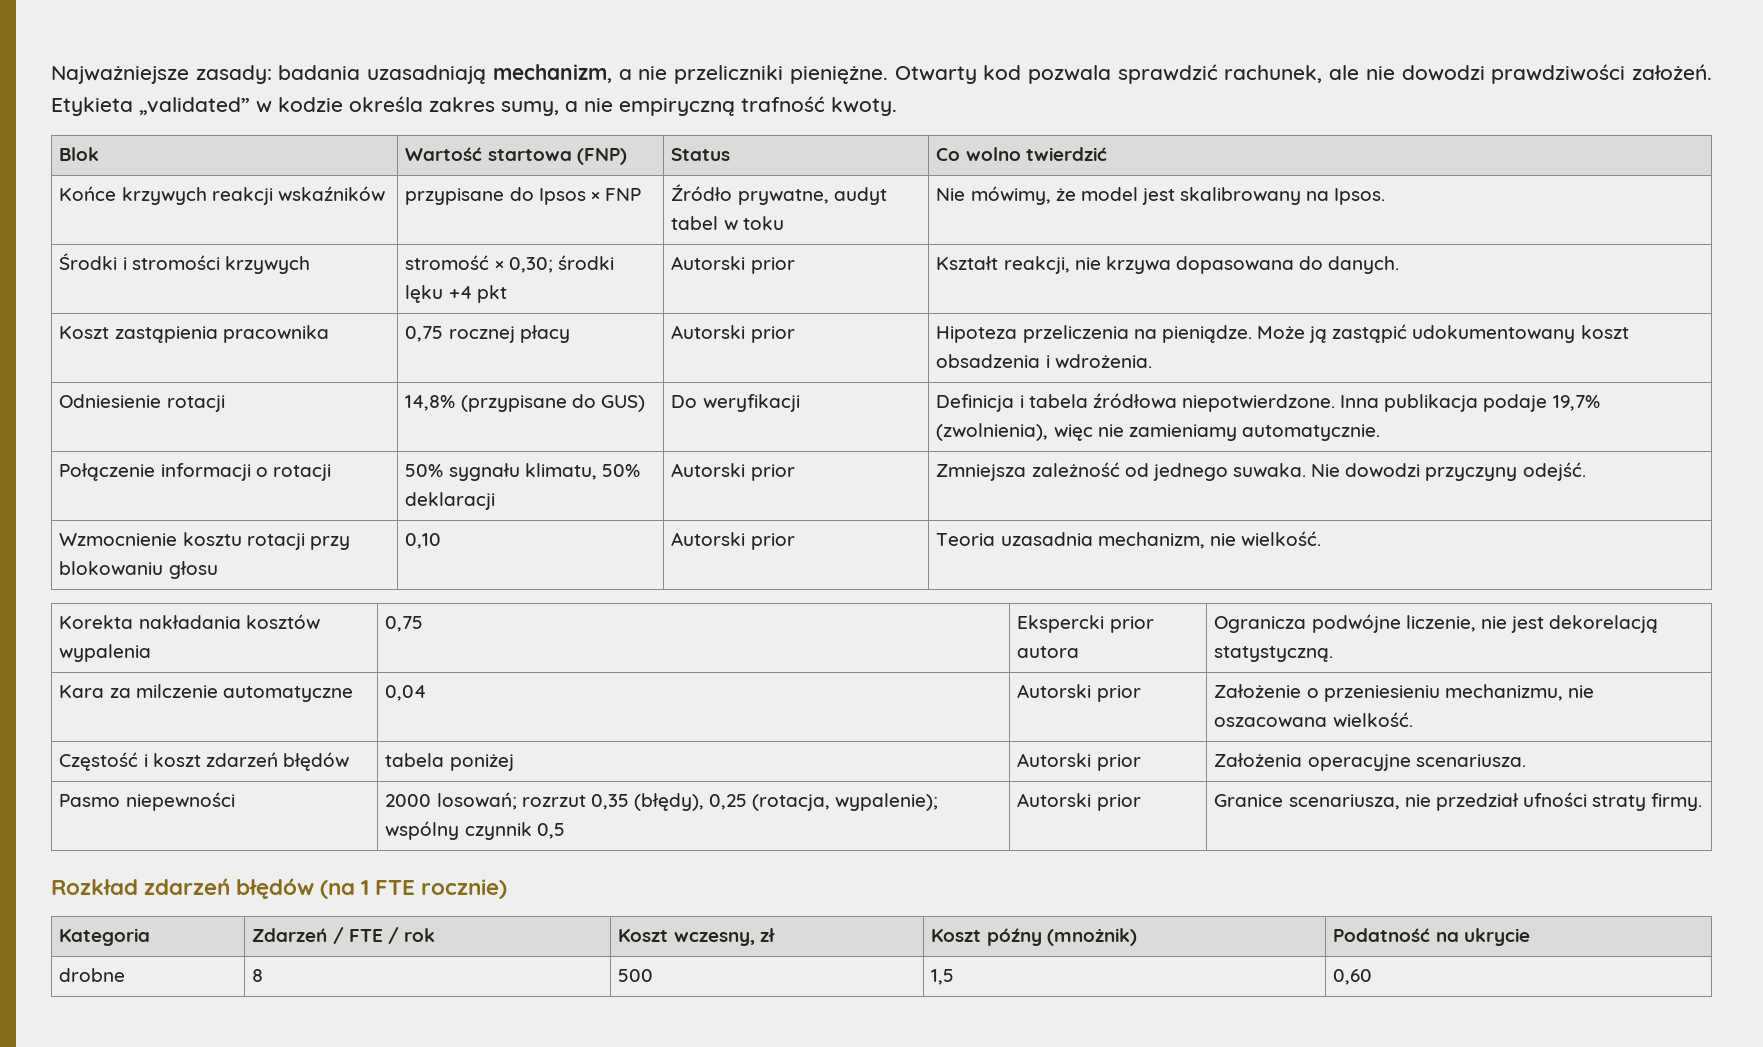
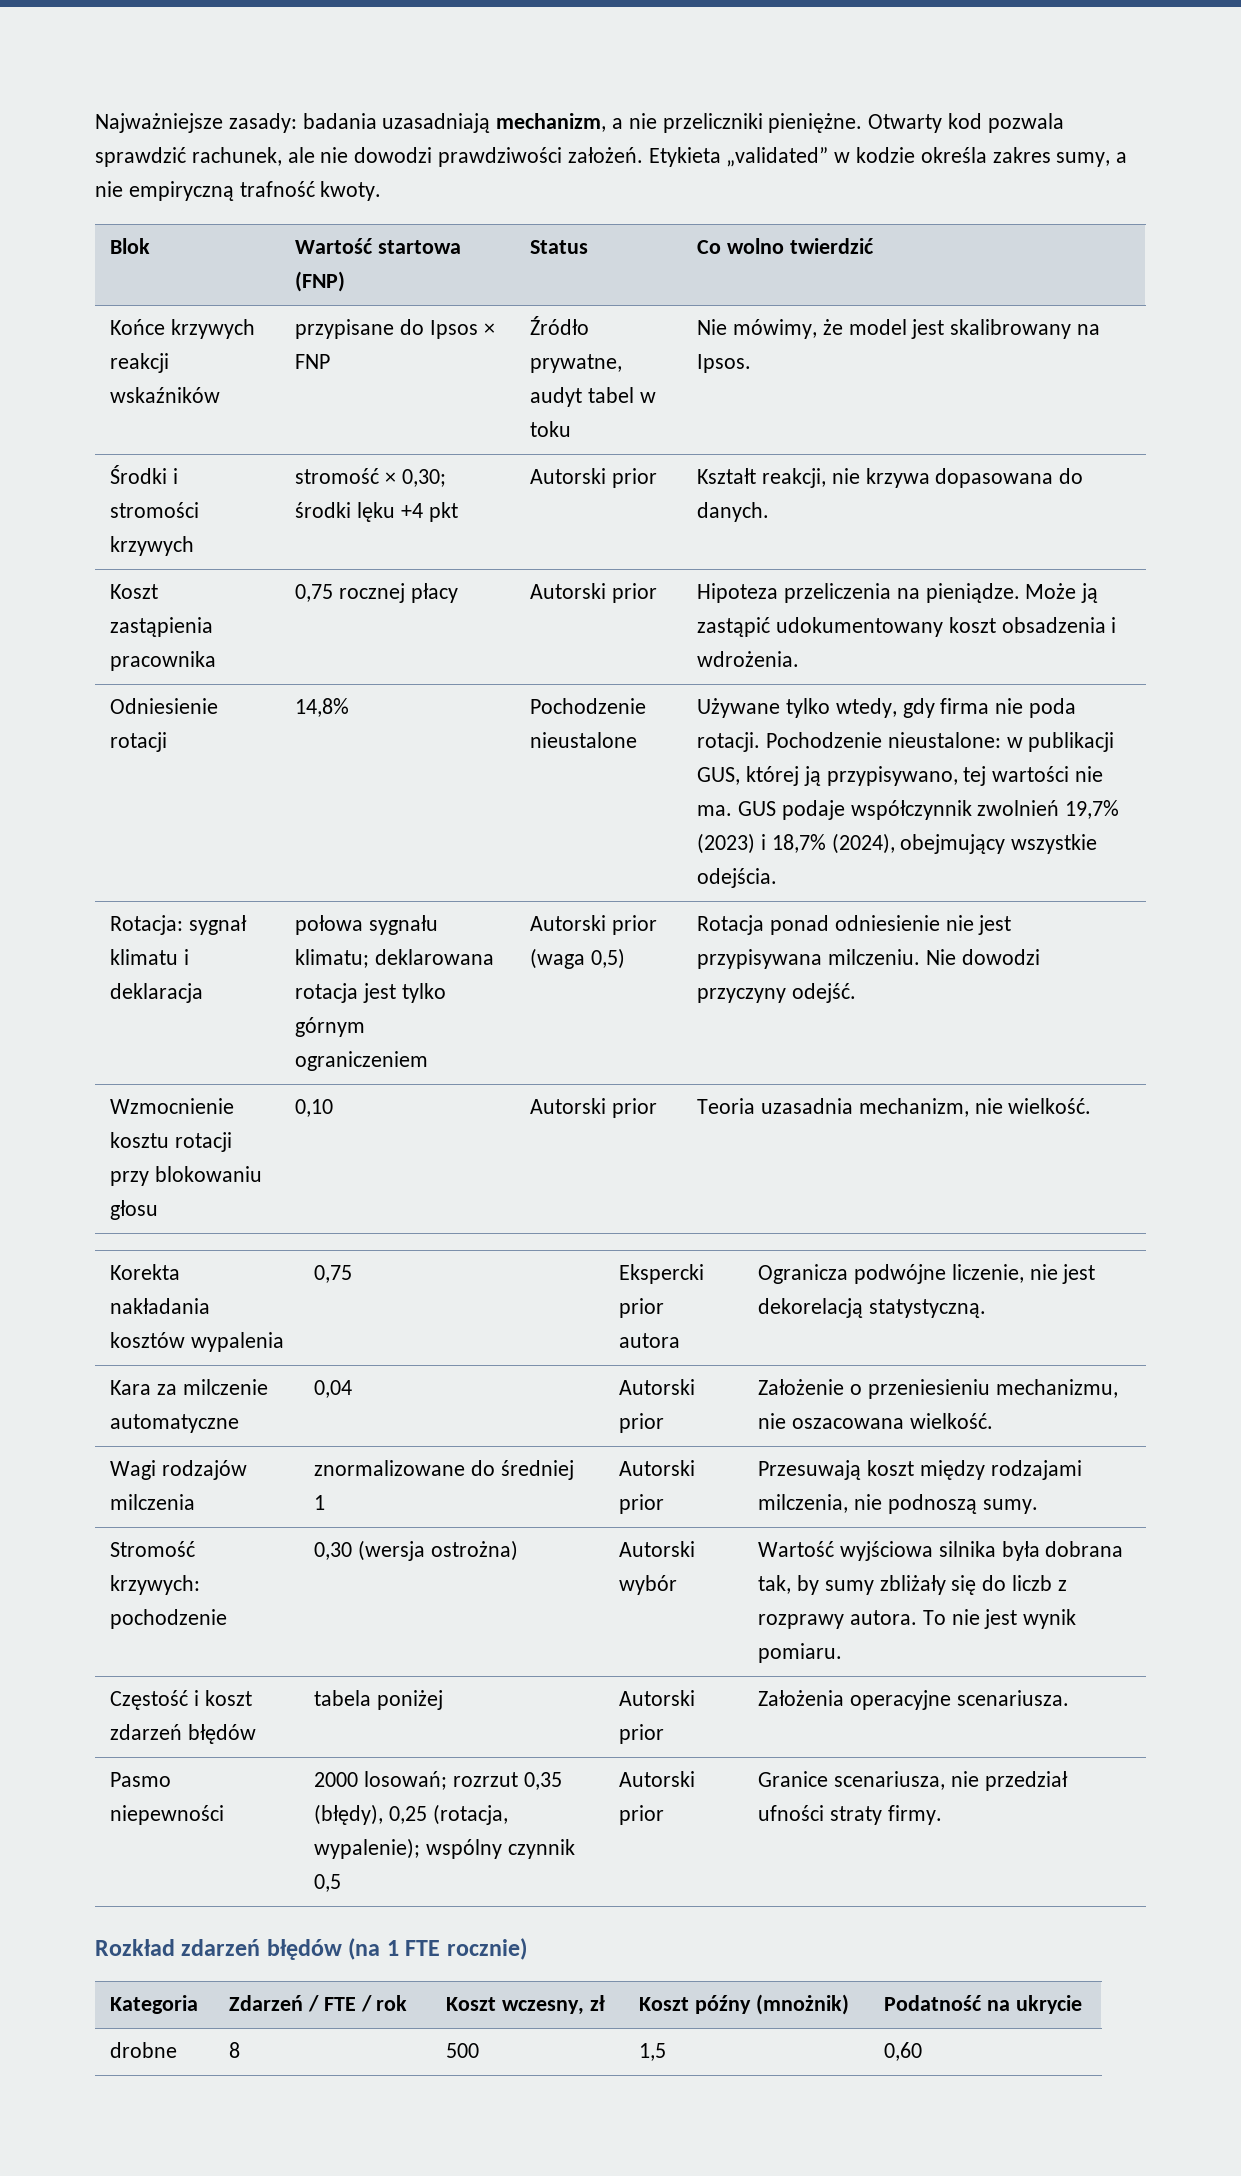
[460,394,645,412] [671,394,800,412] [936,393,1600,412] [936,423,1380,441] [59,463,331,481] [405,463,640,481] [405,492,496,510] [671,463,795,481] [936,462,1306,481] (przypisane do GUS) | Do weryfikacji | Definicja i tabela źródłowa niepotwierdzone. Inna publikacja podaje 19,7% (zwolnienia), więc nie zamieniamy automatycznie. // Połączenie informacji o rotacji | 50% sygnału klimatu, 50% deklaracji | Autorski prior | Zmniejsza zależność od jednego suwaka. -> [530,698,647,714] [530,732,638,748] [697,698,1077,718] [697,732,1115,752] [697,766,1104,786] [697,800,1120,820] [697,833,1098,854] [697,868,778,888] [110,915,248,935] [110,949,190,965] [110,983,204,1003] [295,915,439,935] [295,949,495,968] [295,983,446,1003] [295,1017,366,1037] [295,1051,429,1071] [530,915,658,935] [530,948,626,969] [697,915,1012,935] [697,949,921,969] | Pochodzenie nieustalone | Używane tylko wtedy, gdy firma nie poda rotacji. Pochodzenie nieustalone: w publikacji GUS, której ją przypisywano, tej wartości nie ma. GUS podaje współczynnik zwolnień 19,7% (2023) i 18,7% (2024), obejmujący wszystkie odejścia. // Rotacja: sygnał klimatu i deklaracja | połowa sygnału klimatu; deklarowana rotacja jest tylko górnym ograniczeniem | Autorski prior (waga 0,5) | Rotacja ponad odniesienie nie jest przypisywana milczeniu.
(1413, 719) none -> [110,1460,248,1480] [110,1494,196,1510] [314,1460,574,1480] [314,1495,326,1510] [619,1460,696,1476] [619,1494,665,1514] [758,1460,1082,1480] [758,1494,1038,1514] [110,1541,196,1557] [110,1575,201,1595] [110,1609,228,1629] [314,1540,518,1561] [619,1541,696,1557] [619,1575,678,1595] [758,1541,1124,1561] [758,1575,1067,1595] [758,1609,1077,1629] [758,1643,843,1663] // Wagi rodzajów milczenia | znormalizowane do średniej 1 | Autorski prior | Przesuwają koszt między rodzajami milczenia, nie podnoszą sumy. // Stromość krzywych: pochodzenie | 0,30 (wersja ostrożna) | Autorski wybór | Wartość wyjściowa silnika była dobrana tak, by sumy zbliżały się do liczb z rozprawy autora. To nie jest wynik pomiaru.

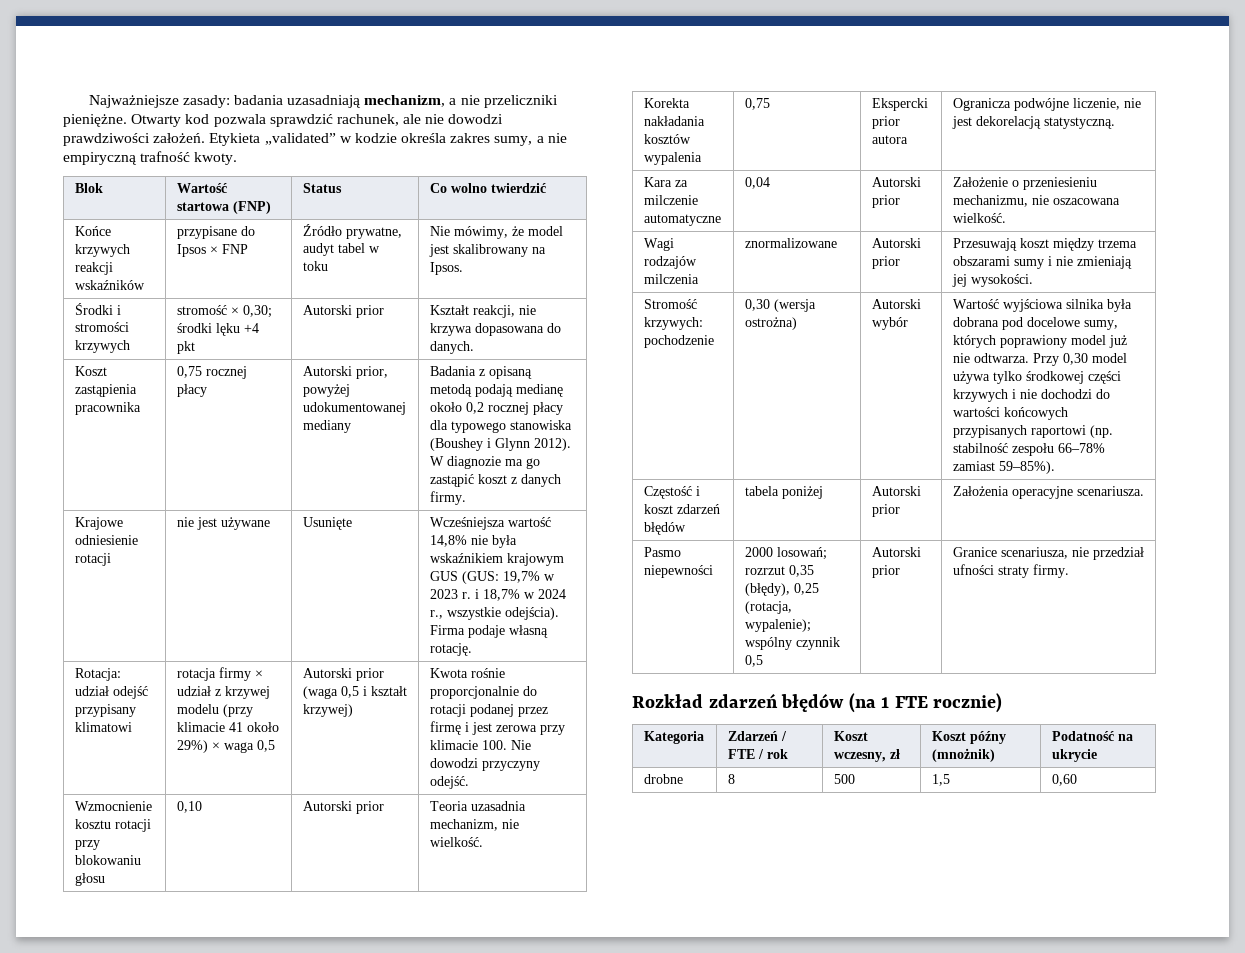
[612,583,658,603] [697,583,1099,603] [697,617,1117,637] [697,651,800,667] [110,698,219,714] [110,732,168,752] [295,698,350,717] [530,698,647,714] [530,732,638,748] [697,698,1077,718] [697,732,1115,752] [697,766,1104,786] [697,800,1120,820] [697,833,1098,854] [697,868,778,888] [110,915,248,935] [110,949,190,965] [110,983,204,1003] [295,915,439,935] [295,949,495,968] [295,983,446,1003] [295,1017,366,1037] [295,1051,429,1071] [530,915,658,935] [530,948,626,969] [697,915,1012,935] [697,949,921,969] prior | Hipoteza przeliczenia na pieniądze. Może ją zastąpić udokumentowany koszt obsadzenia i wdrożenia. // Odniesienie rotacji | 14,8% | Pochodzenie nieustalone | Używane tylko wtedy, gdy firma nie poda rotacji. Pochodzenie nieustalone: w publikacji GUS, której ją przypisywano, tej wartości nie ma. GUS podaje współczynnik zwolnień 19,7% (2023) i 18,7% (2024), obejmujący wszystkie odejścia. // Rotacja: sygnał klimatu i deklaracja | połowa sygnału klimatu; deklarowana rotacja jest tylko górnym ograniczeniem | Autorski prior (waga 0,5) | Rotacja ponad odniesienie nie jest przypisywana milczeniu. -> [355,366,388,379] [302,384,350,397] [302,402,406,415] [302,420,351,433] [429,366,532,379] [429,384,563,397] [429,402,563,415] [429,420,572,433] [429,438,571,451] [429,456,540,469] [429,474,561,487] [429,491,466,505] [74,517,123,530] [74,535,138,545] [74,553,111,566] [176,517,270,530] [302,517,352,530] [429,517,551,530] [429,535,517,548] [429,553,564,566] [429,571,555,584] [429,589,566,601] [429,607,559,620] [429,625,548,638] [429,643,472,656] [74,668,121,681] [74,686,148,699] [74,704,136,717] [74,722,132,732] [176,667,263,681] [176,686,270,699] [176,704,253,717] [176,722,279,732] [176,740,275,753] [302,668,384,681] [302,686,407,699] [302,704,353,717] [429,668,505,678] [429,686,537,699] [429,704,548,717] [429,721,565,735] [429,740,507,750] prior, powyżej udokumentowanej mediany | Badania z opisaną metodą podają medianę około 0,2 rocznej płacy dla typowego stanowiska (Boushey i Glynn 2012). W diagnozie ma go zastąpić koszt z danych firmy. // Krajowe odniesienie rotacji | nie jest używane | Usunięte | Wcześniejsza wartość 14,8% nie była wskaźnikiem krajowym GUS (GUS: 19,7% w 2023 r. i 18,7% w 2024 r., wszystkie odejścia). Firma podaje własną rotację. // Rotacja: udział odejść przypisany klimatowi | rotacja firmy × udział z krzywej modelu (przy klimacie 41 około 29%) × waga 0,5 | Autorski prior (waga 0,5 i kształt krzywej) | Kwota rośnie proporcjonalnie do rotacji podanej przez firmę i jest zerowa przy klimacie 100.
[471,1460,574,1480] [314,1495,326,1510] do średniej 1 -> (837, 243) none
[990,1460,1082,1480] [758,1494,1038,1514] rodzajami milczenia, nie podnoszą sumy. -> [1097,239,1137,248] [952,256,1132,269] [951,274,1033,287] trzema obszarami sumy i nie zmieniają jej wysokości.
[758,1575,1067,1595] [758,1609,1077,1629] [758,1643,843,1663] tak, by sumy zbliżały się do liczb z rozprawy autora. To nie jest wynik pomiaru. -> [1001,317,1118,330] [952,335,1127,348] [952,353,1127,366] [952,371,1121,384] [952,389,1110,402] [952,407,1068,420] [952,425,1113,438] [952,443,1105,456] [952,461,1055,474] pod docelowe sumy, których poprawiony model już nie odtwarza. Przy 0,30 model używa tylko środkowej części krzywych i nie dochodzi do wartości końcowych przypisanych raportowi (np. stabilność zespołu 66–78% zamiast 59–85%).

